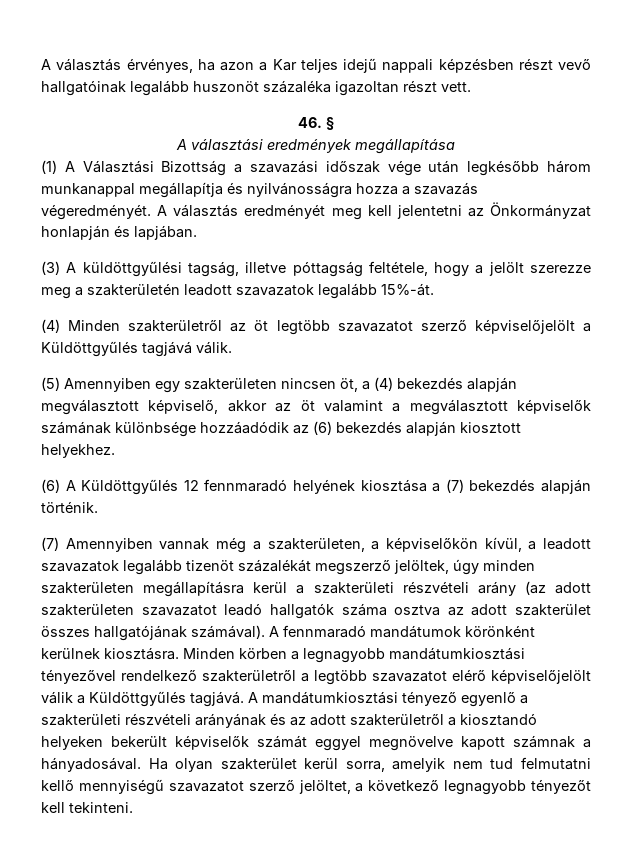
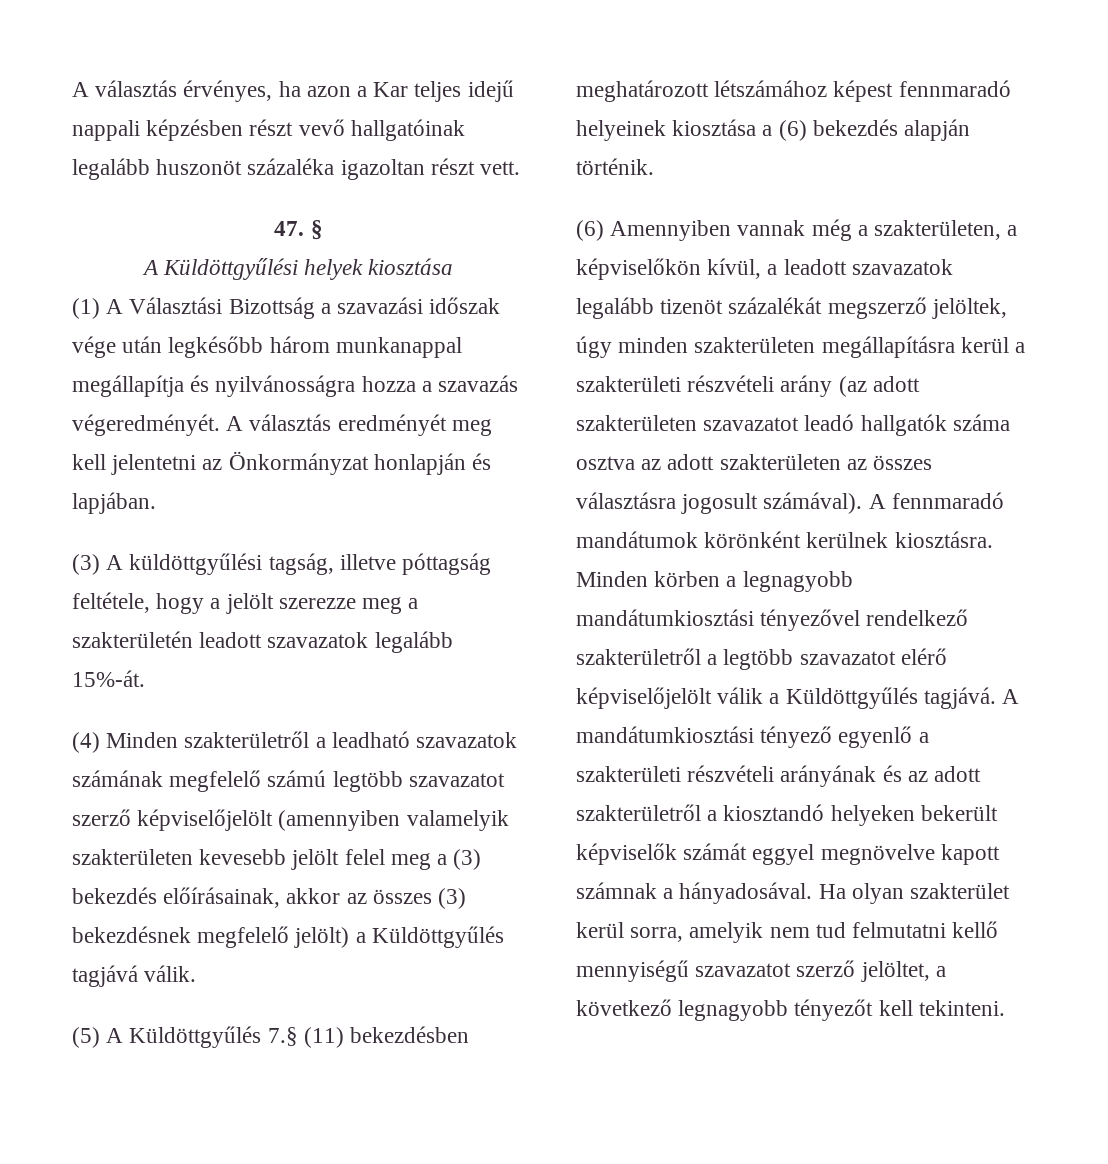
[298,117,322,128] 46. -> [274,221,305,236] 47.
[191,139,455,154] választási eredmények megállapítása -> [162,258,454,280] Küldöttgyűlési helyek kiosztása
[230,319,575,335] az öt legtöbb szavazatot szerző képviselőjelölt -> [315,731,518,748] [72,770,505,792] [72,809,509,831] [72,849,482,870] [72,887,467,909] [72,926,350,948] a leadható szavazatok számának megfelelő számú legtöbb szavazatot szerző képviselőjelölt (amennyiben valamelyik szakterületen kevesebb jelölt felel meg a (3) bekezdés előírásainak, akkor az összes (3) bekezdésnek megfelelő jelölt)
[64,377,517,393] [41,399,591,415] [41,421,521,437] [41,444,115,458] [41,479,355,495] Amennyiben egy szakterületen nincsen öt, a (4) bekezdés alapján megválasztott képviselő, akkor az öt valamint a megválasztott képviselők számának különbsége hozzáadódik az (6) bekezdés alapján kiosztott helyekhez. // (6) A Küldöttgyűlés 12 fennmaradó helyének -> [106,1026,470,1048] [576,80,1011,102] [576,120,666,141] A Küldöttgyűlés 7.§ (11) bekezdésben meghatározott létszámához képest fennmaradó helyeinek
[445,479,464,493] (7) -> [778,120,807,141] (6)
[41,537,59,551] (7) -> [576,220,604,241] (6)
[515,604,591,616] [41,625,187,641] szakterület összes hallgatójának -> [719,454,933,470] [576,492,759,514] szakterületen az összes választásra jogosult

